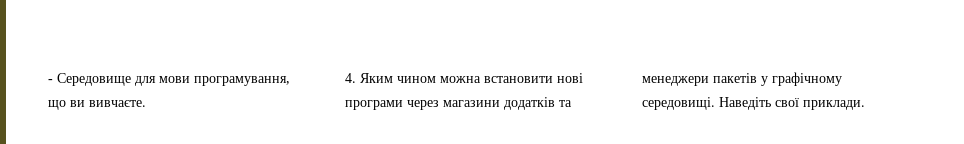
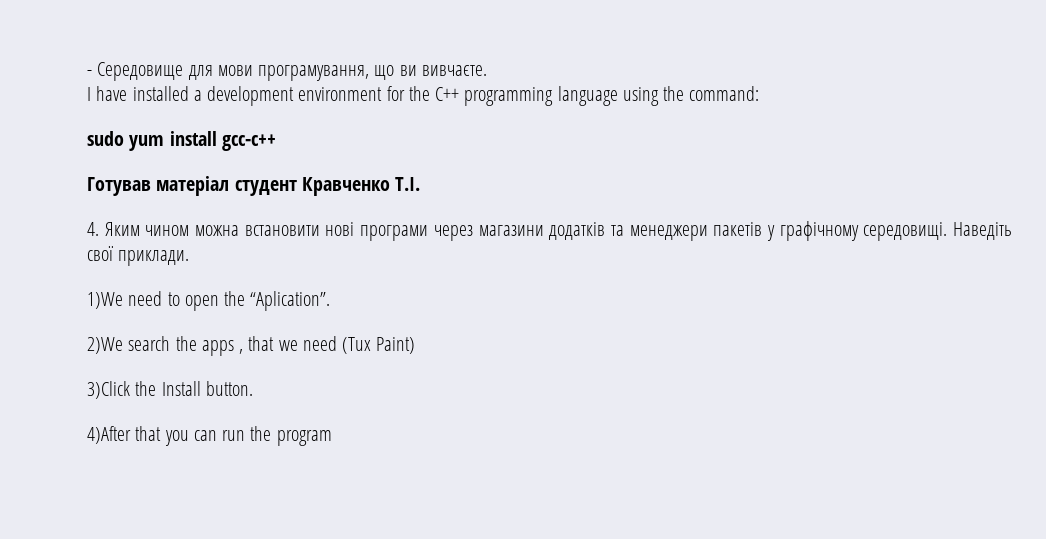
(146, 103) none -> [87,86,760,106] [87,131,276,151] [87,176,421,196] // I have installed a development environment for the C++ programming language using the command: // sudo yum install gcc-c++ // Готував матеріал студент Кравченко Т.І.
(865, 105) none -> [87,291,331,311] [87,336,416,356] [87,381,253,399] [87,426,332,446] // 1)We need to open the “Aplication”. // 2)We search the apps , that we need (Tux Paint) // 3)Click the Install button. // 4)After that you can run the program

